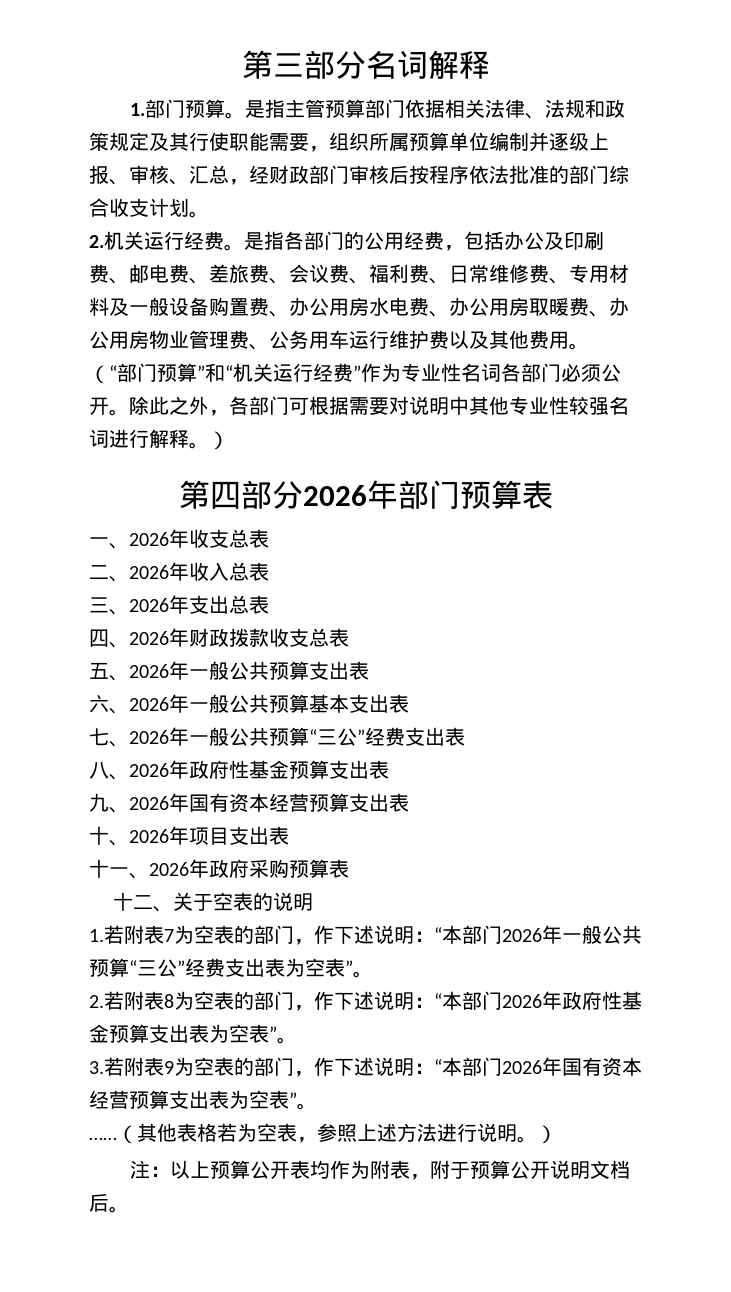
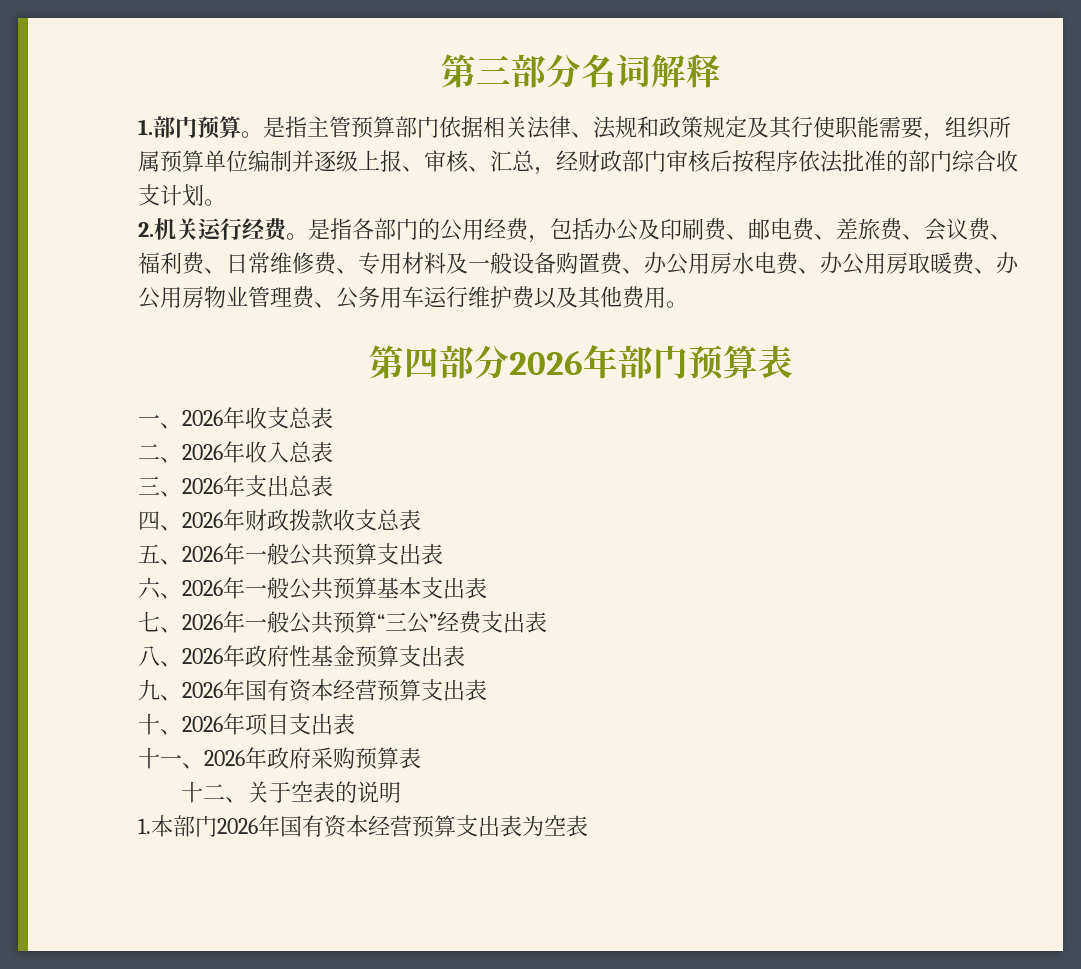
[89,363,621,384] [89,396,629,416] [89,429,229,450] // （“部门预算”和“机关运行经费”作为专业性名词各部门必须公开。除此之外，各部门可根据需要对说明中其他专业性较强名词进行解释。） -> (688, 304) none
[104,925,642,945] [89,958,373,978] [89,991,642,1011] [89,1024,297,1044] [89,1057,442,1077] 若附表7为空表的部门，作下述说明：“本部门2026年一般公共预算“三公”经费支出表为空表”。 // 2.若附表8为空表的部门，作下述说明：“本部门2026年政府性基金预算支出表为空表”。 // 3.若附表9为空表的部门，作下述说明：“ -> (151, 826) none
[289,1092,317,1110] [89,1123,557,1144] [129,1160,630,1180] [89,1193,129,1213] ”。 // ……（其他表格若为空表，参照上述方法进行说明。） // 注：以上预算公开表均作为附表，附于预算公开说明文档后。 -> (588, 826) none

